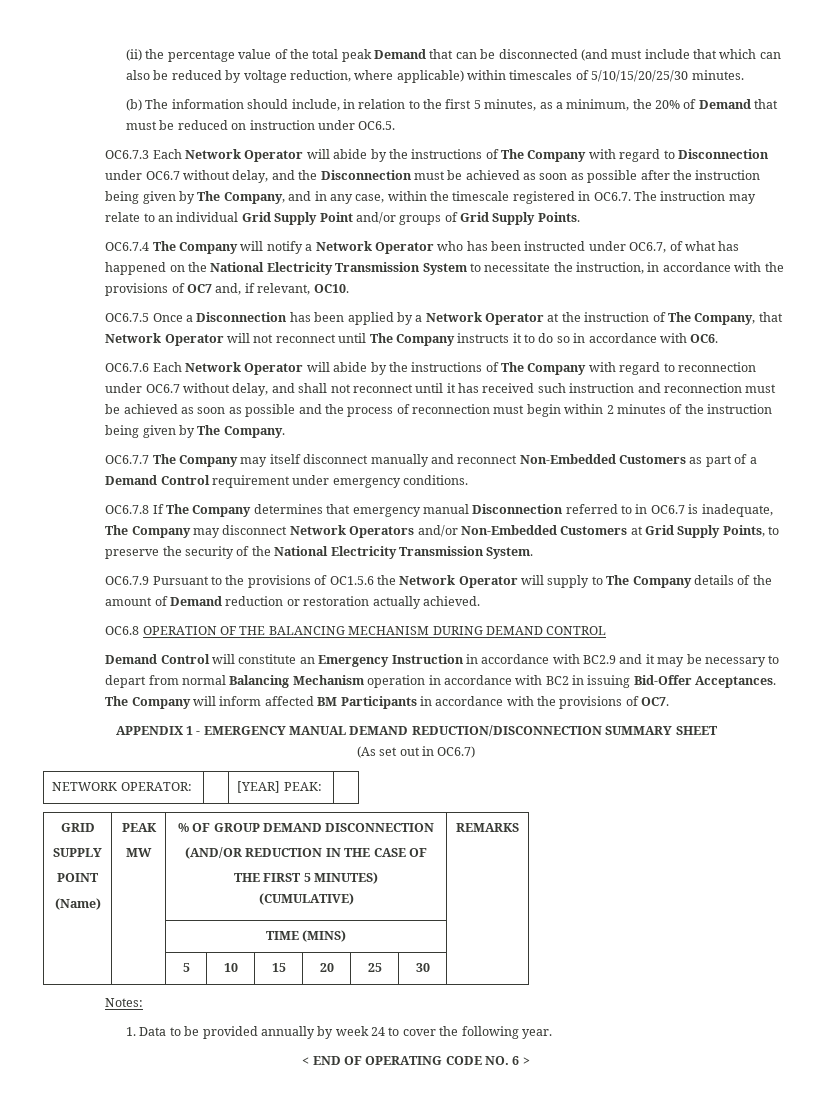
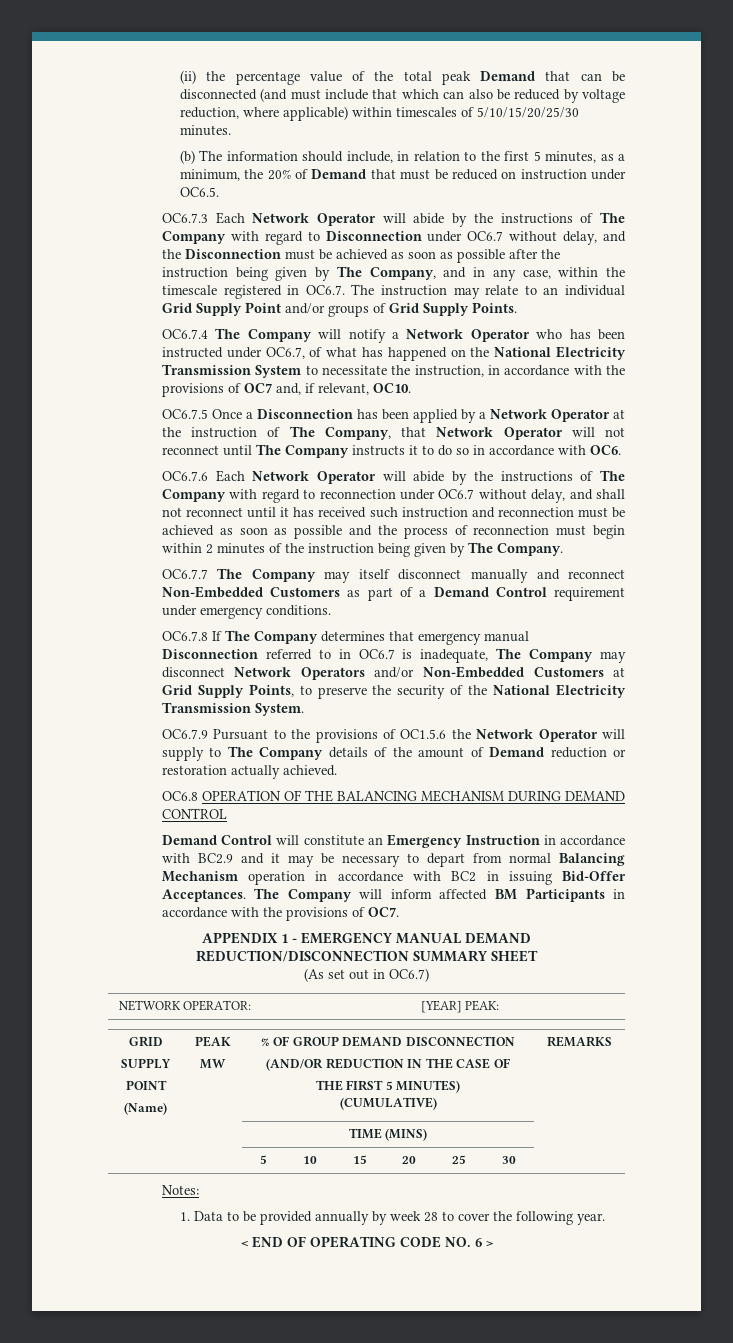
[371,1027,386,1036] 24 -> [423,1212,438,1222] 28

